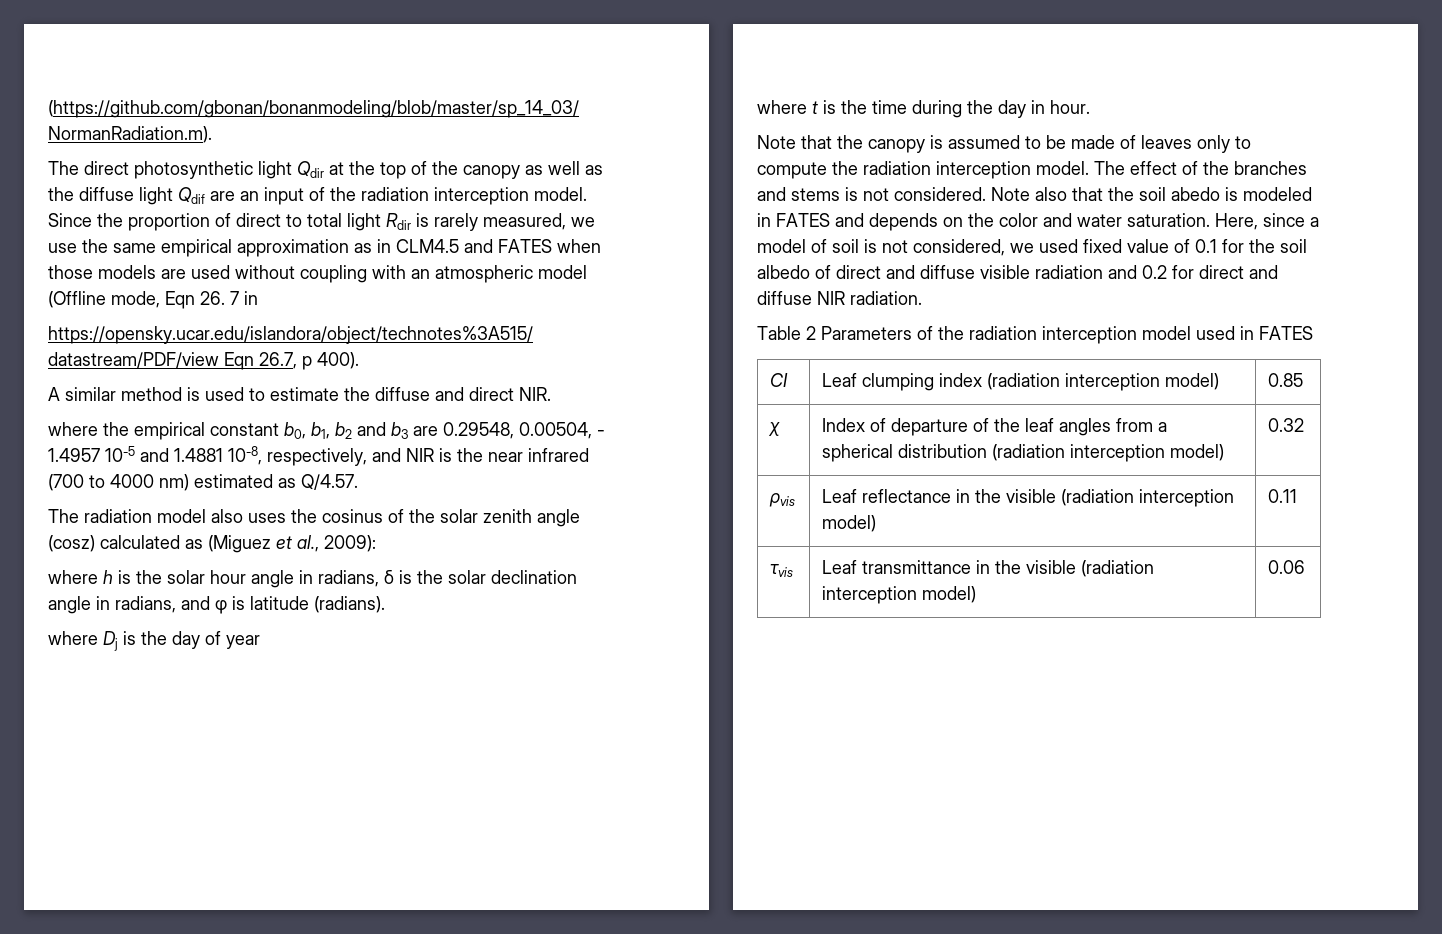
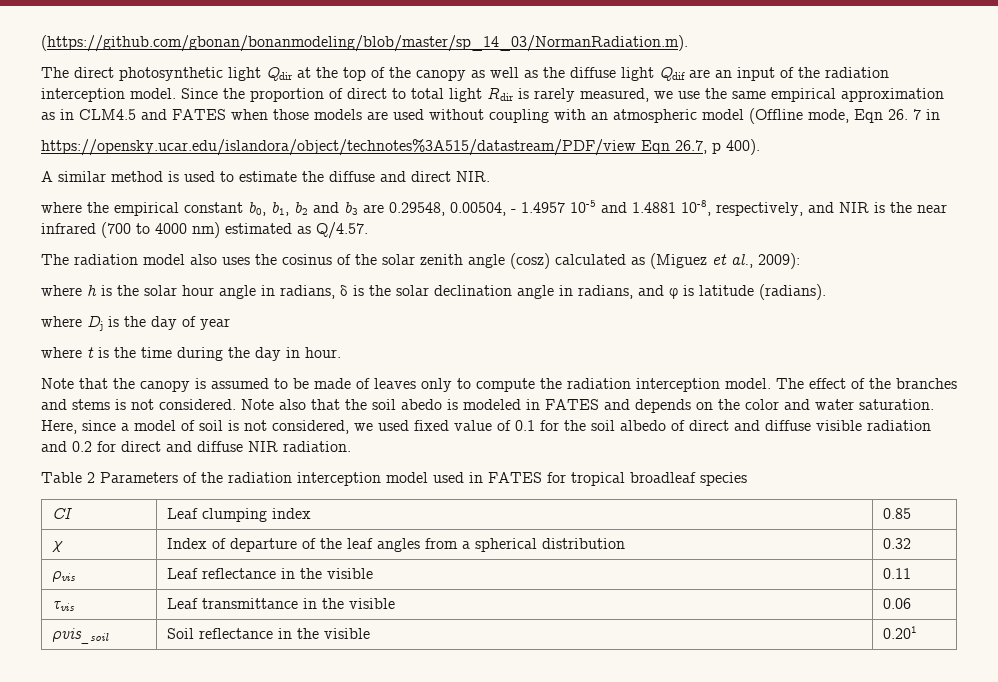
(1313, 333) none -> [547,472,747,486] for tropical broadleaf species
[987,373,1220,391] (radiation interception model) -> (311, 513) none
[992,444,1225,462] (radiation interception model) -> (625, 543) none
[1061,489,1235,507] [822,515,877,532] (radiation interception model) -> (373, 573) none
[1081,560,1155,577] [822,586,977,604] [1268,560,1306,574] (radiation interception model) | 0.06 -> [882,598,911,609] [51,628,109,644] [166,628,370,639] [882,626,917,639] | 0.06 // ρvis_soil | Soil reflectance in the visible | 0.201

